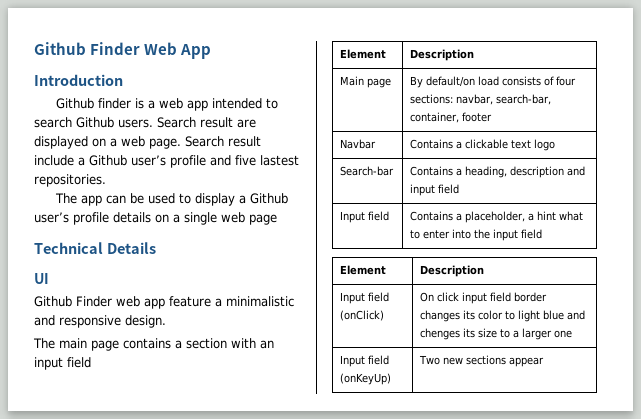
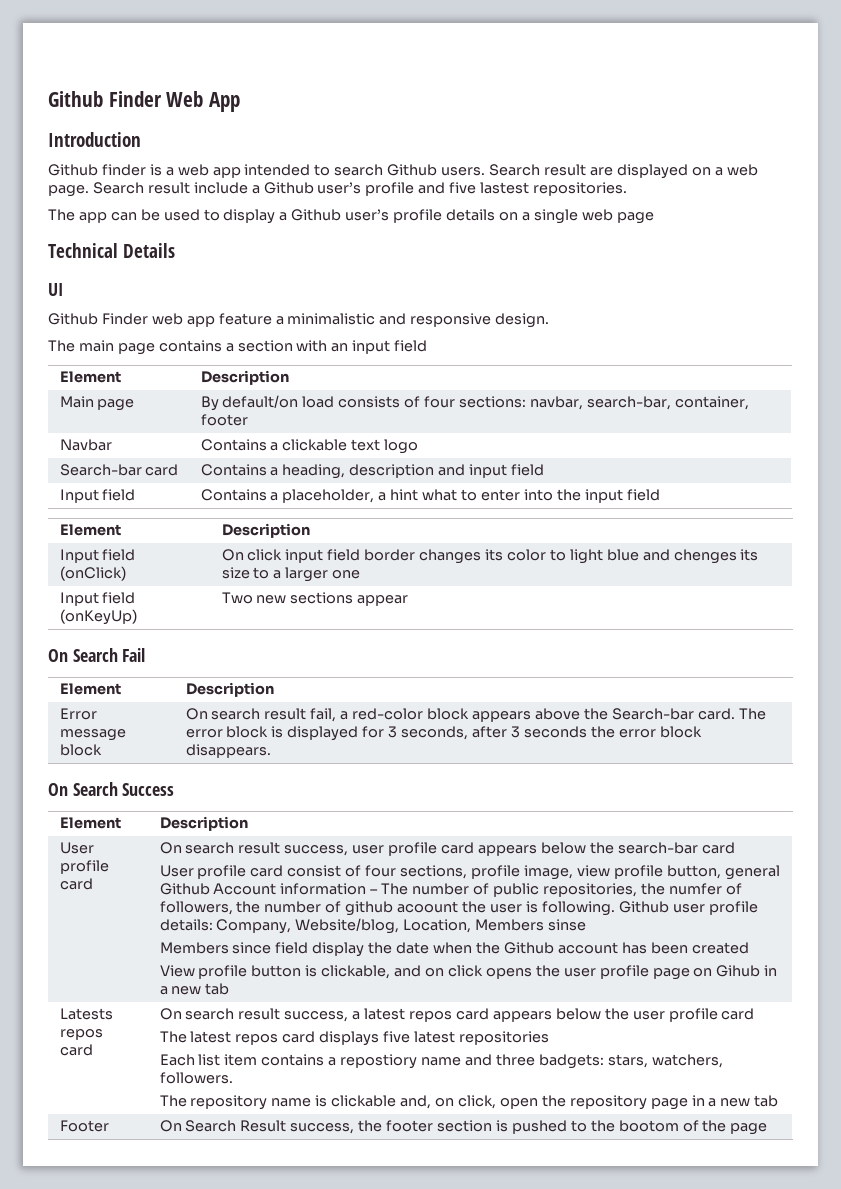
(395, 171) none -> [145,464,179,476] card
(545, 362) none -> [48,648,146,662] [59,683,121,695] [185,682,274,697] [59,708,97,720] [59,729,126,741] [59,744,102,756] [185,708,766,722] [185,726,702,741] [185,744,271,758] [48,782,175,796] [59,817,121,829] [159,816,248,831] [59,842,94,854] [59,860,109,874] [59,878,93,890] [159,842,735,856] [159,865,780,880] [159,883,742,897] [159,901,758,916] [159,918,587,934] [159,942,749,957] [159,965,778,980] [159,983,230,995] [59,1008,113,1020] [59,1029,103,1040] [59,1044,93,1056] [159,1008,755,1022] [159,1031,549,1046] [159,1054,723,1069] [159,1072,233,1084] [159,1095,779,1110] [59,1120,109,1132] [159,1120,768,1135] // On Search Fail // Element | Description // Error message block | On search result fail, a red-color block appears above the Search-bar card. The error block is displayed for 3 seconds, after 3 seconds the error block disappears. // On Search Success // Element | Description // User profile card | On search result success, user profile card appears below the search-bar card // User profile card consist of four sections, profile image, view profile button, general Github Account information – The number of public repositories, the numfer of followers, the number of github acoount the user is following. Github user profile details: Company, Website/blog, Location, Members sinse // Members since field display the date when the Github account has been created // View profile button is clickable, and on click opens the user profile page on Gihub in a new tab // Latests repos card | On search result success, a latest repos card appears below the user profile card // The latest repos card displays five latest repositories // Each list item contains a repostiory name and three badgets: stars, watchers, followers. // The repository name is clickable and, on click, open the repository page in a new tab // Footer | On Search Result success, the footer section is pushed to the bootom of the page

